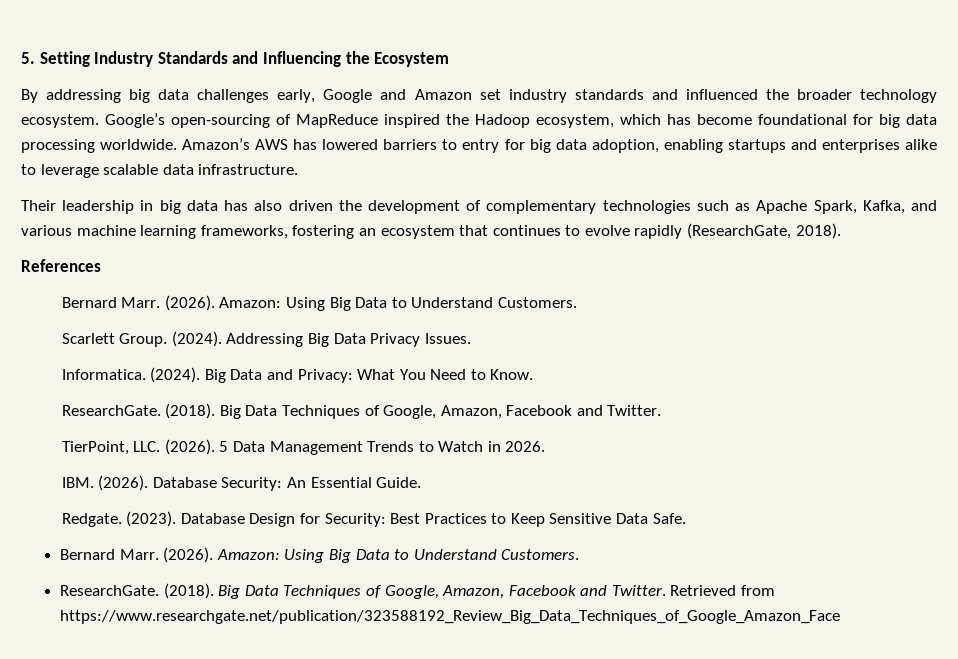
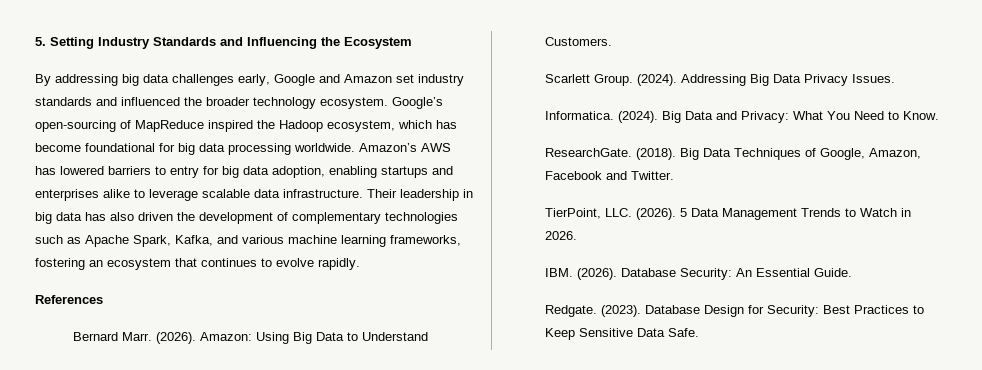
(299, 169) // -> (363, 193) none
[634,223,841,239] rapidly (ResearchGate, 2018). -> [318,258,360,270] rapidly.
[59,547,580,563] [59,583,776,599] [59,610,840,624] // Bernard Marr. (2026). Amazon: Using Big Data to Understand Customers. // ResearchGate. (2018). Big Data Techniques of Google, Amazon, Facebook and Twitter. Retrieved from https://www.researchgate.net/publication/323588192_Review_Big_Data_Techniques_of_Google_Amazon_Face -> (700, 332) none

